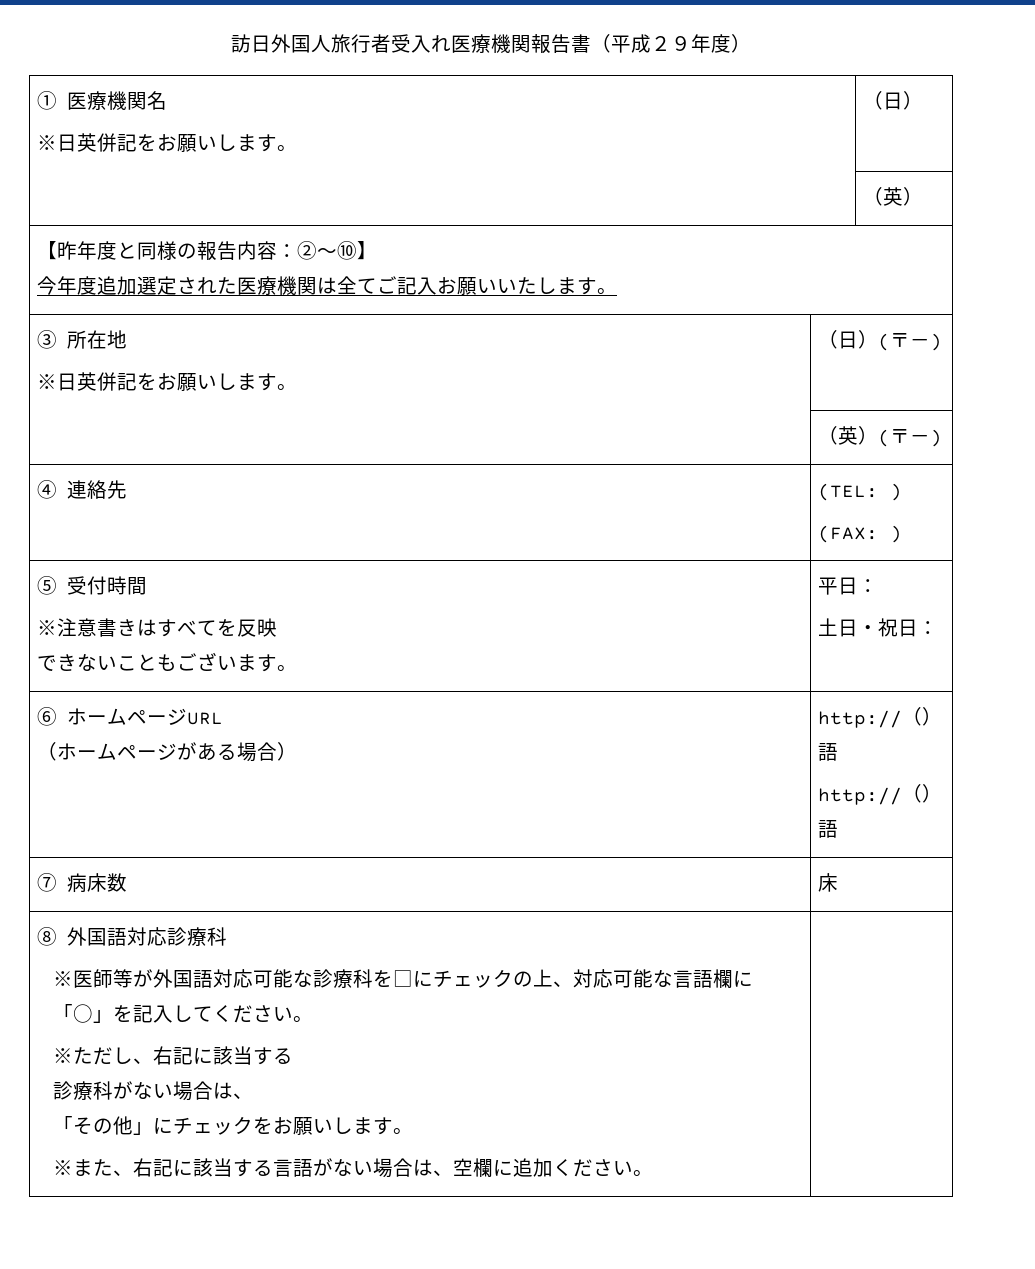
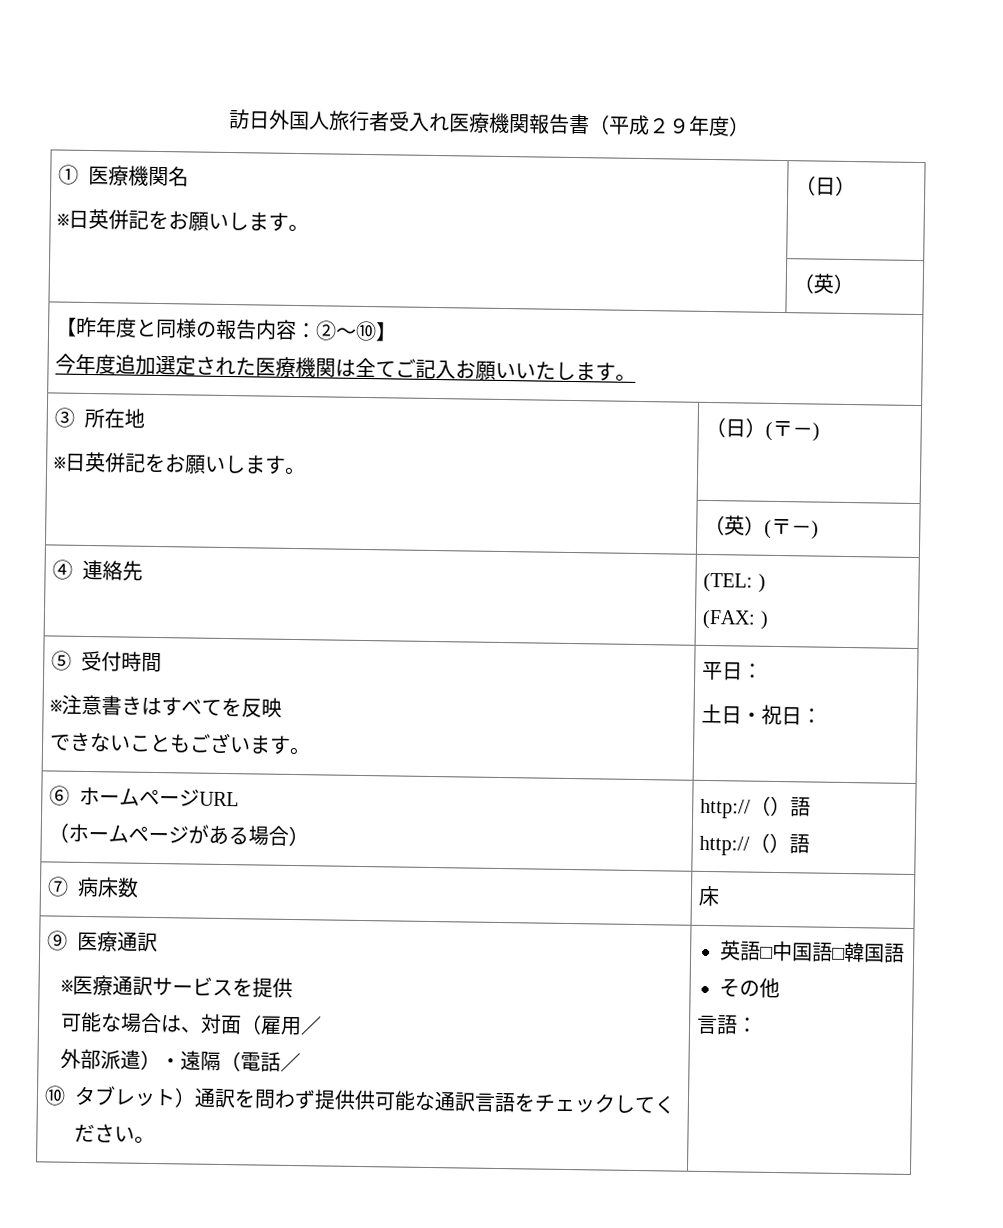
[37,927,228,946] [53,969,754,988] [53,1004,314,1023] [53,1046,294,1065] [53,1081,254,1101] [53,1116,414,1135] [53,1158,654,1178] ⑧外国語対応診療科 // ※医師等が外国語対応可能な診療科を□にチェックの上、対応可能な言語欄に「○」を記入してください。 // ※ただし、右記に該当する // 診療科がない場合は、 // 「その他」にチェックをお願いします。 // ※また、右記に該当する言語がない場合は、空欄に追加ください。 | -> [47,930,159,953] [60,975,293,999] [59,1011,322,1036] [59,1048,301,1073] [44,1085,677,1114] [74,1123,156,1145] [720,940,906,963] [719,977,781,999] [696,1014,759,1035] ⑨医療通訳 // ※医療通訳サービスを提供 // 可能な場合は、対面（雇用／ // 外部派遣）・遠隔（電話／ // ⑩タブレット）通訳を問わず提供供可能な通訳言語をチェックしてください。 | 英語□中国語□韓国語 // その他 // 言語：

